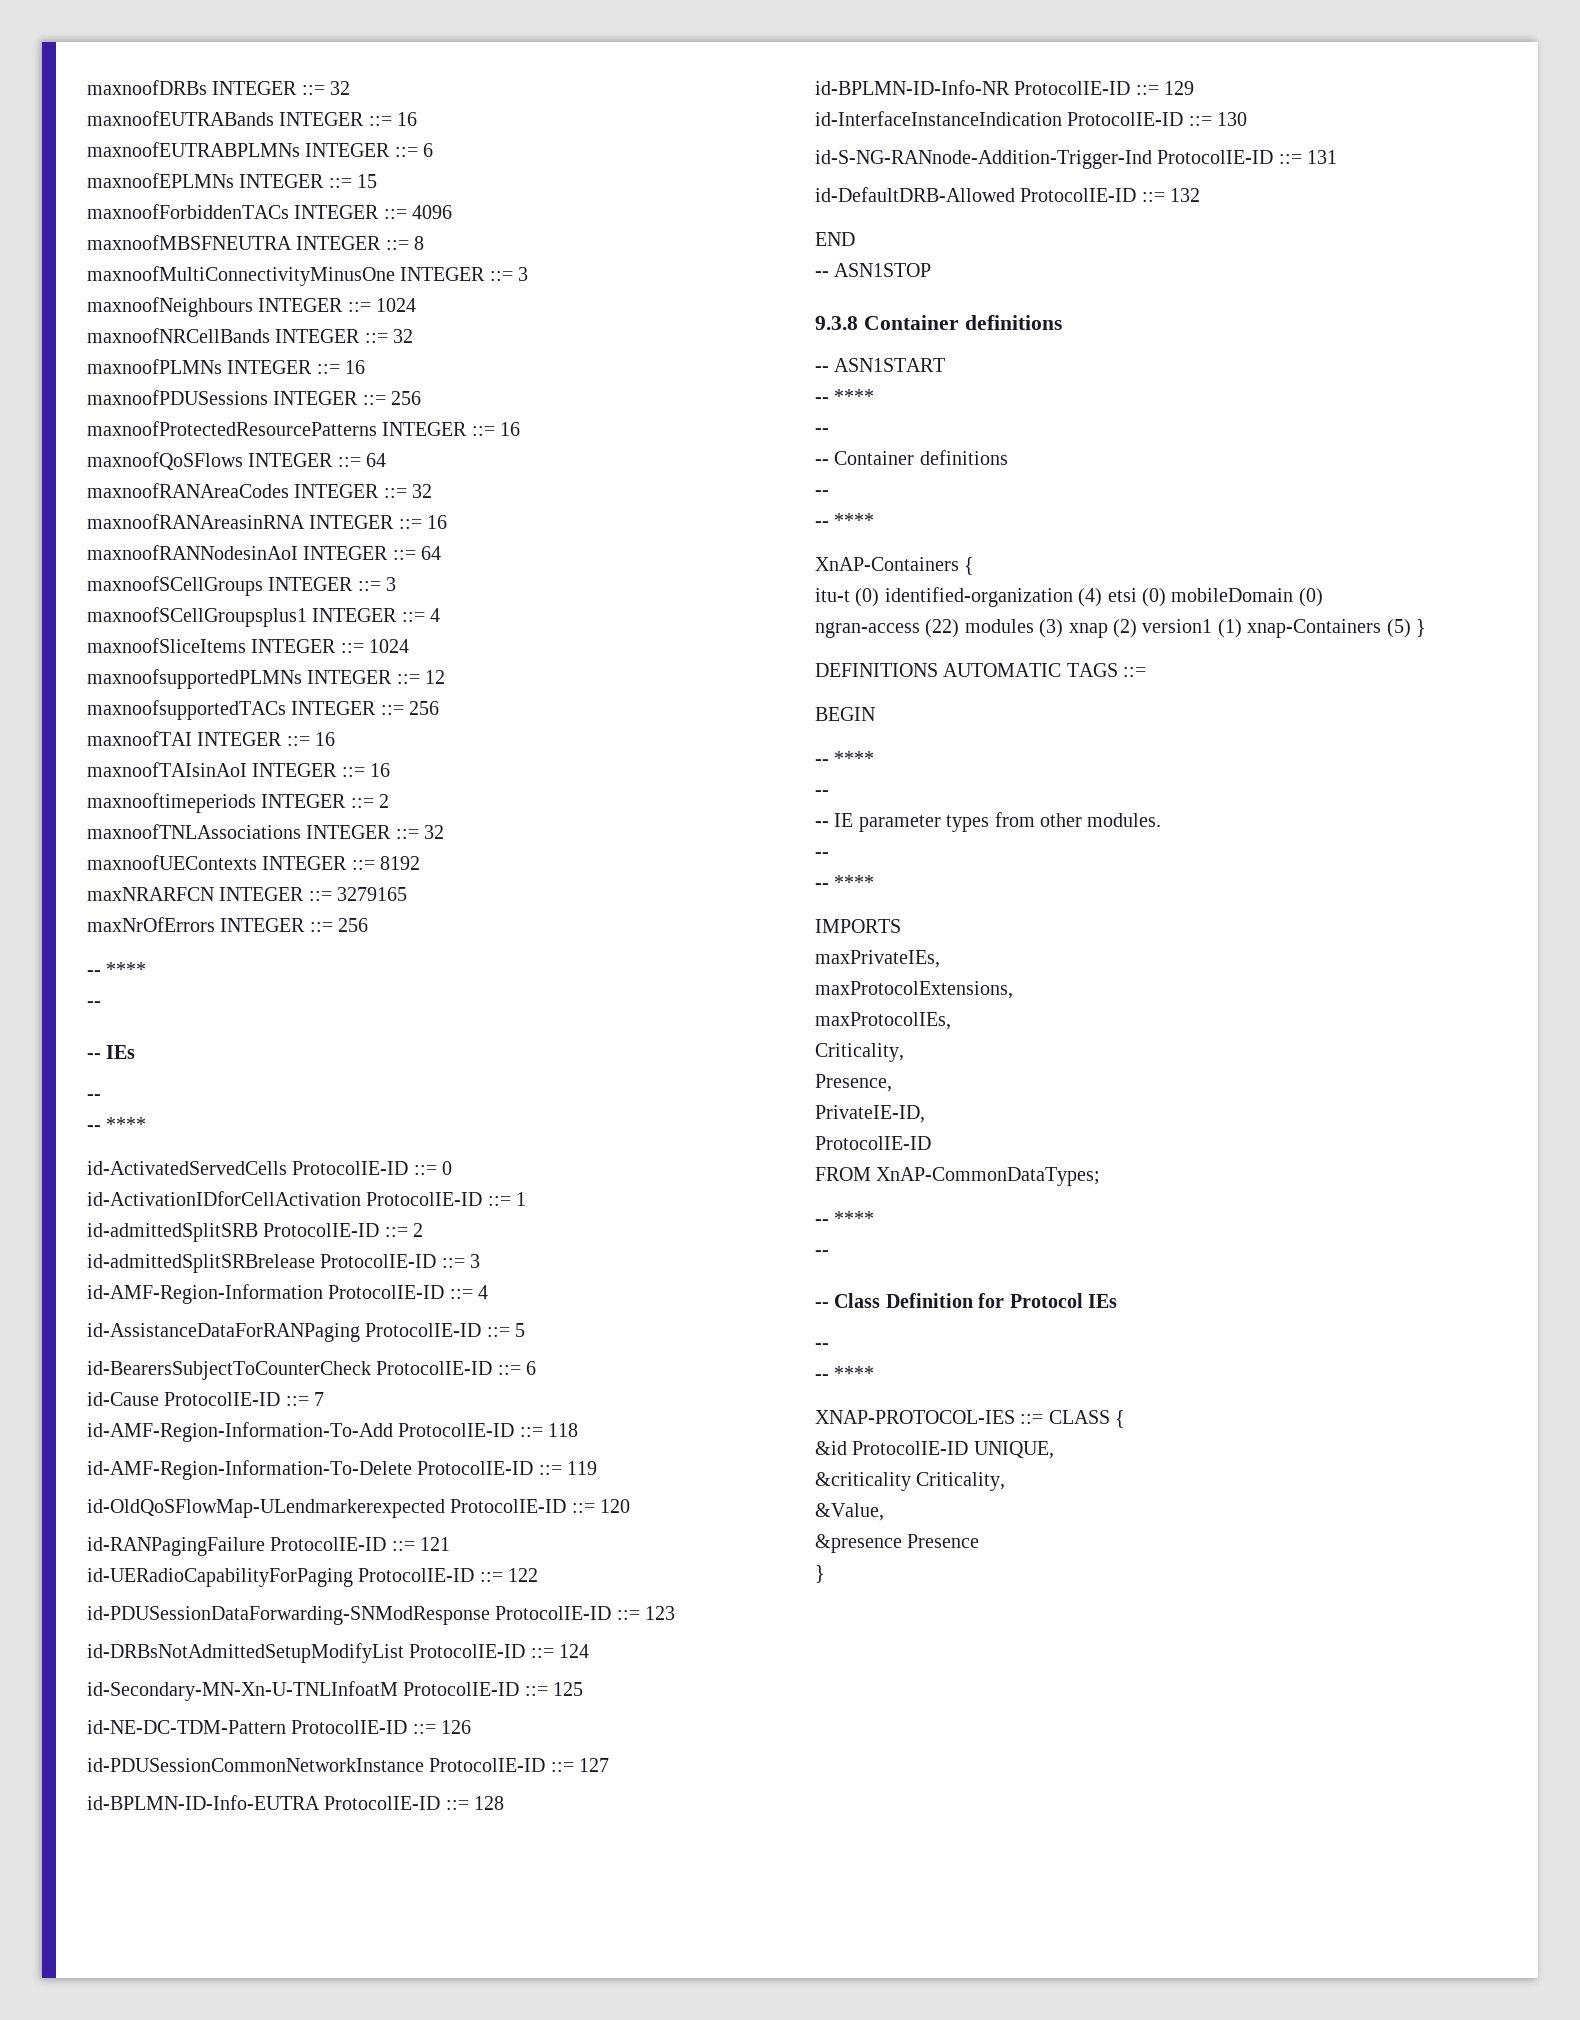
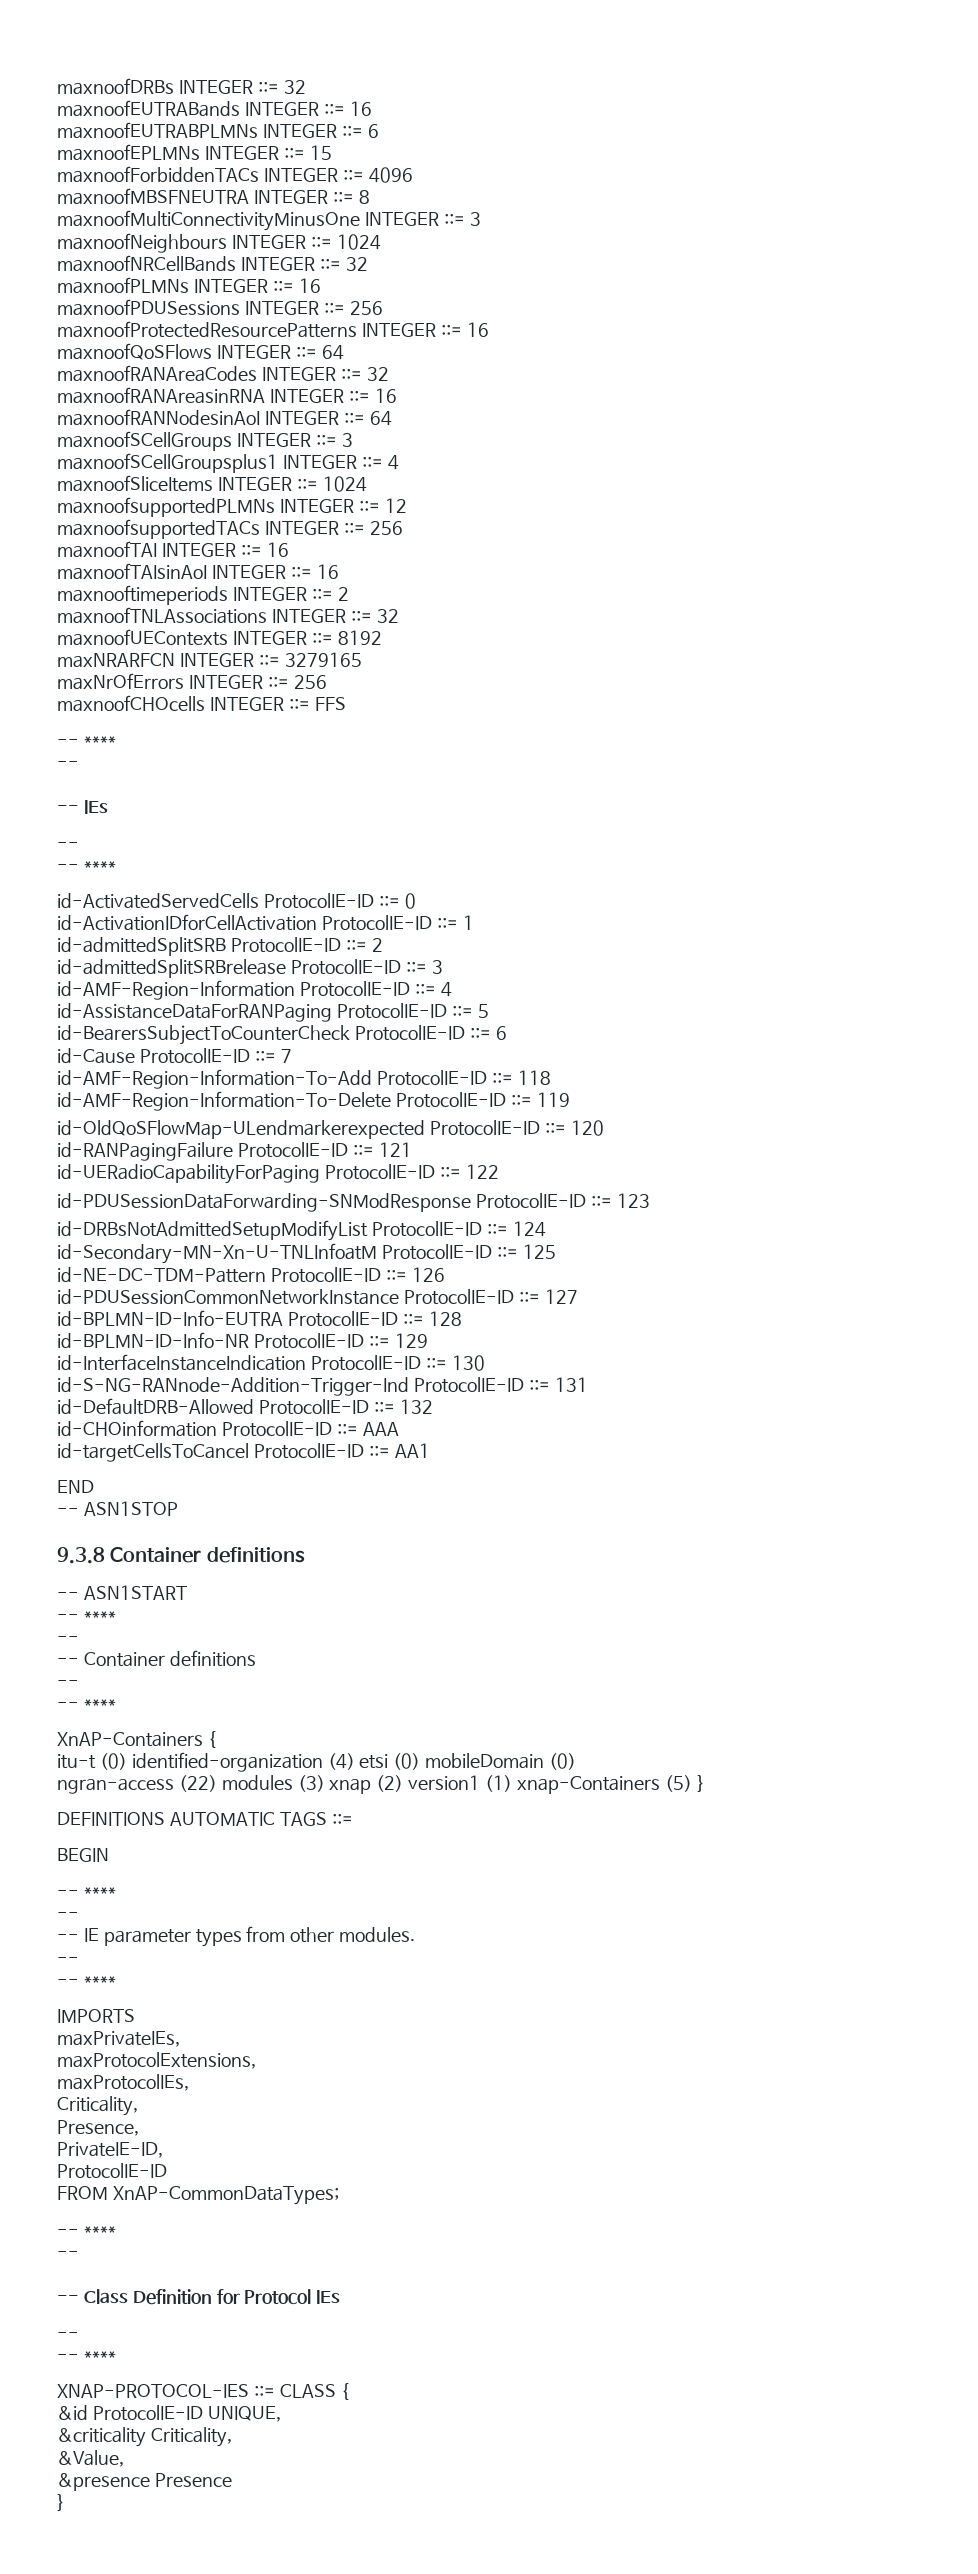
(369, 925) none -> [57,695,346,712] // maxnoofCHOcells INTEGER ::= FFS
(1201, 195) none -> [57,1420,399,1437] [57,1443,430,1462] // id-CHOinformation ProtocolIE-ID ::= AAA // id-targetCellsToCancel ProtocolIE-ID ::= AA1

